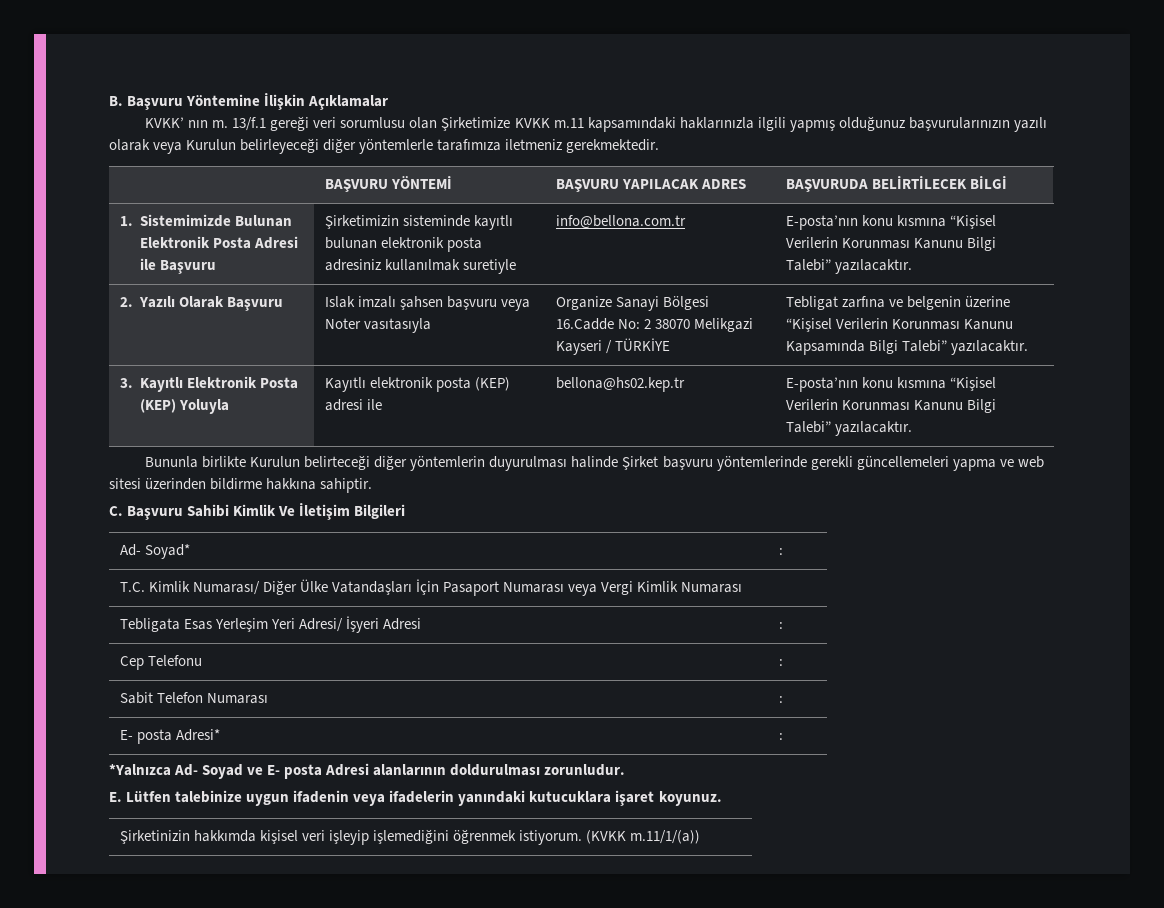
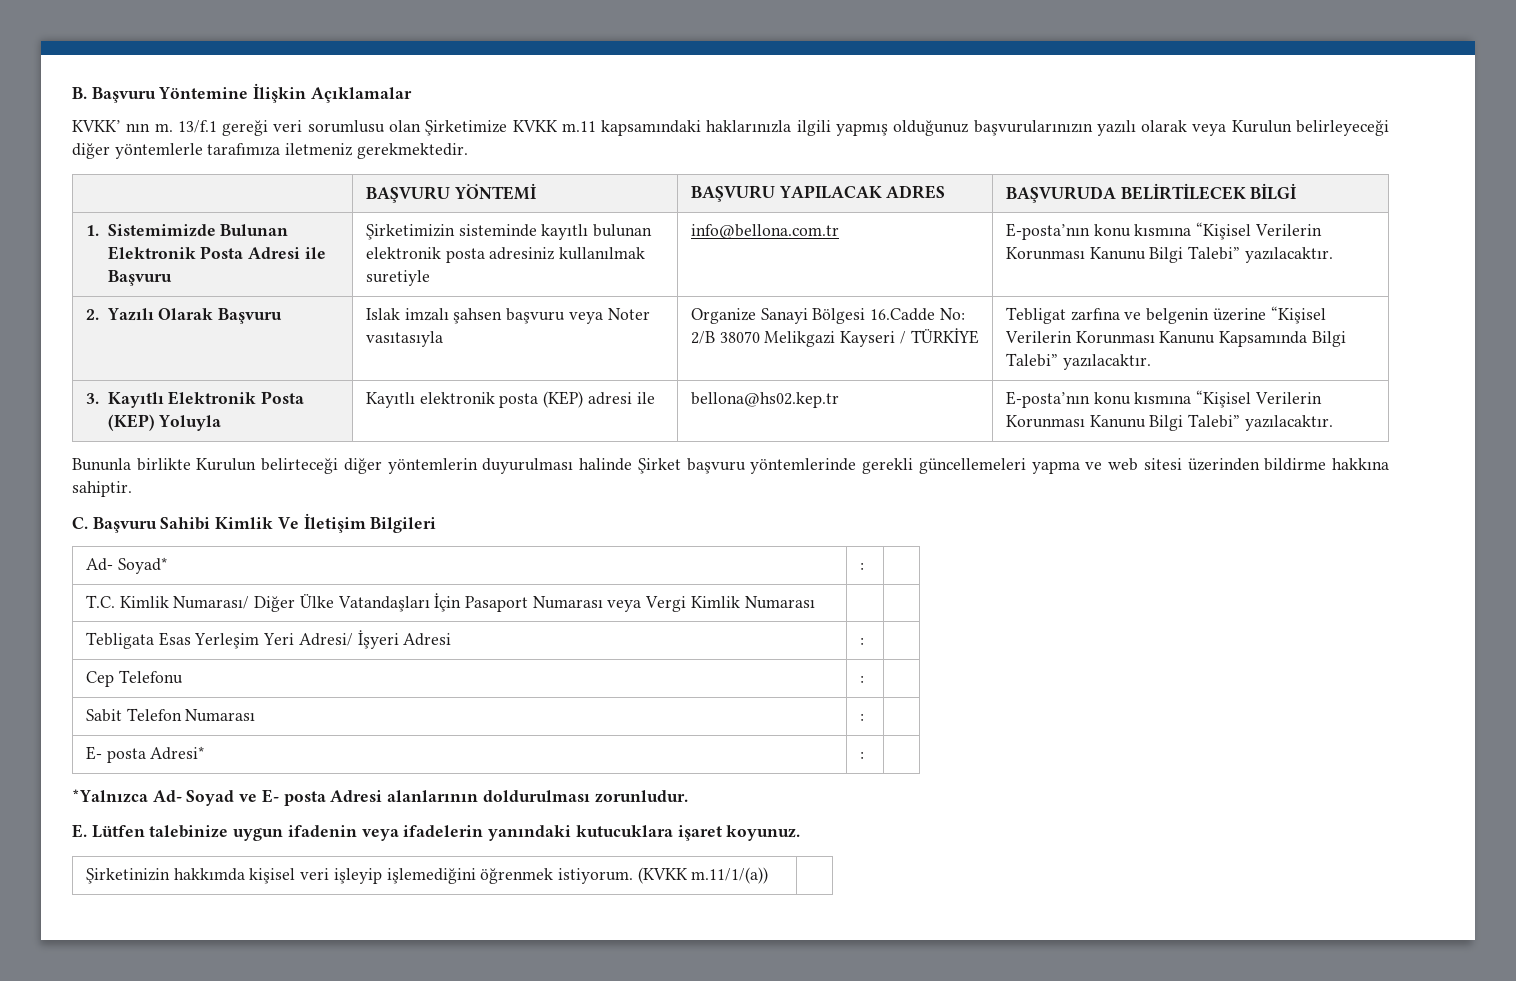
[643,319,651,329] 2 -> [690,331,715,344] 2/B

